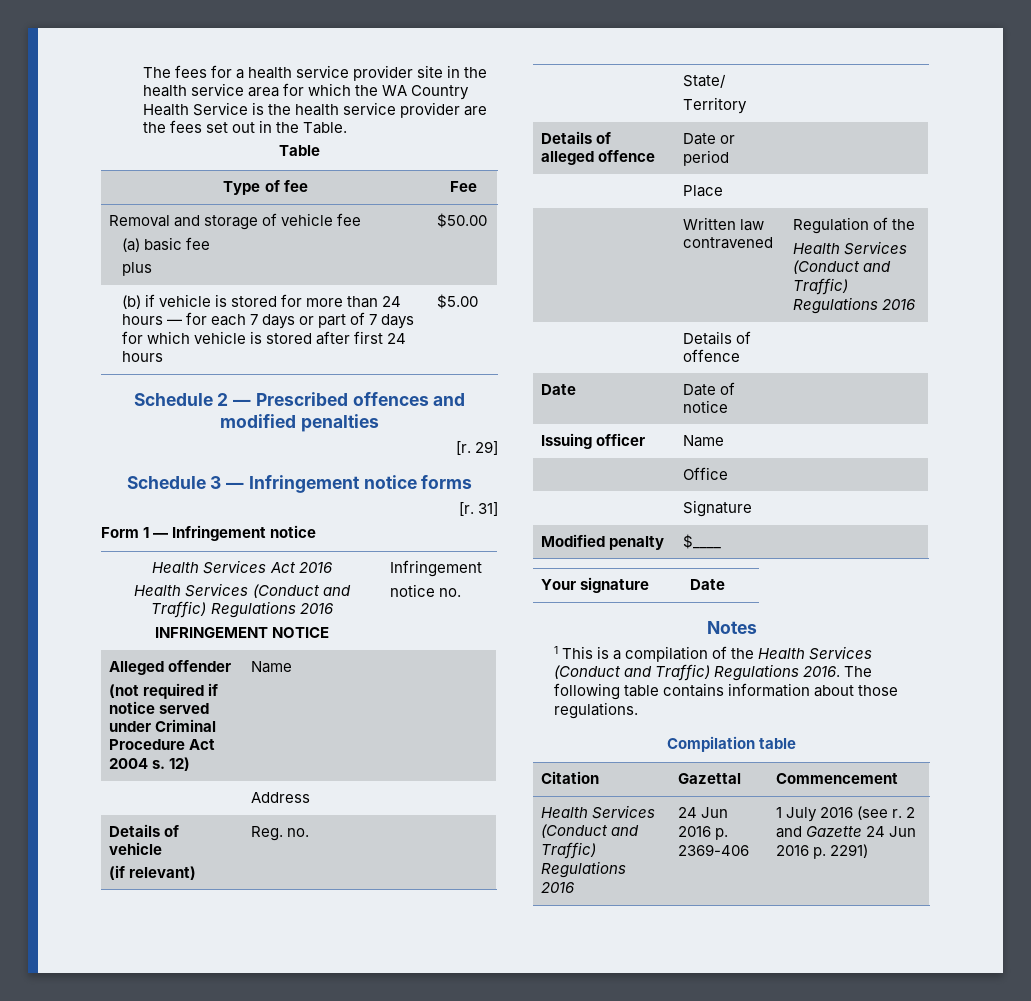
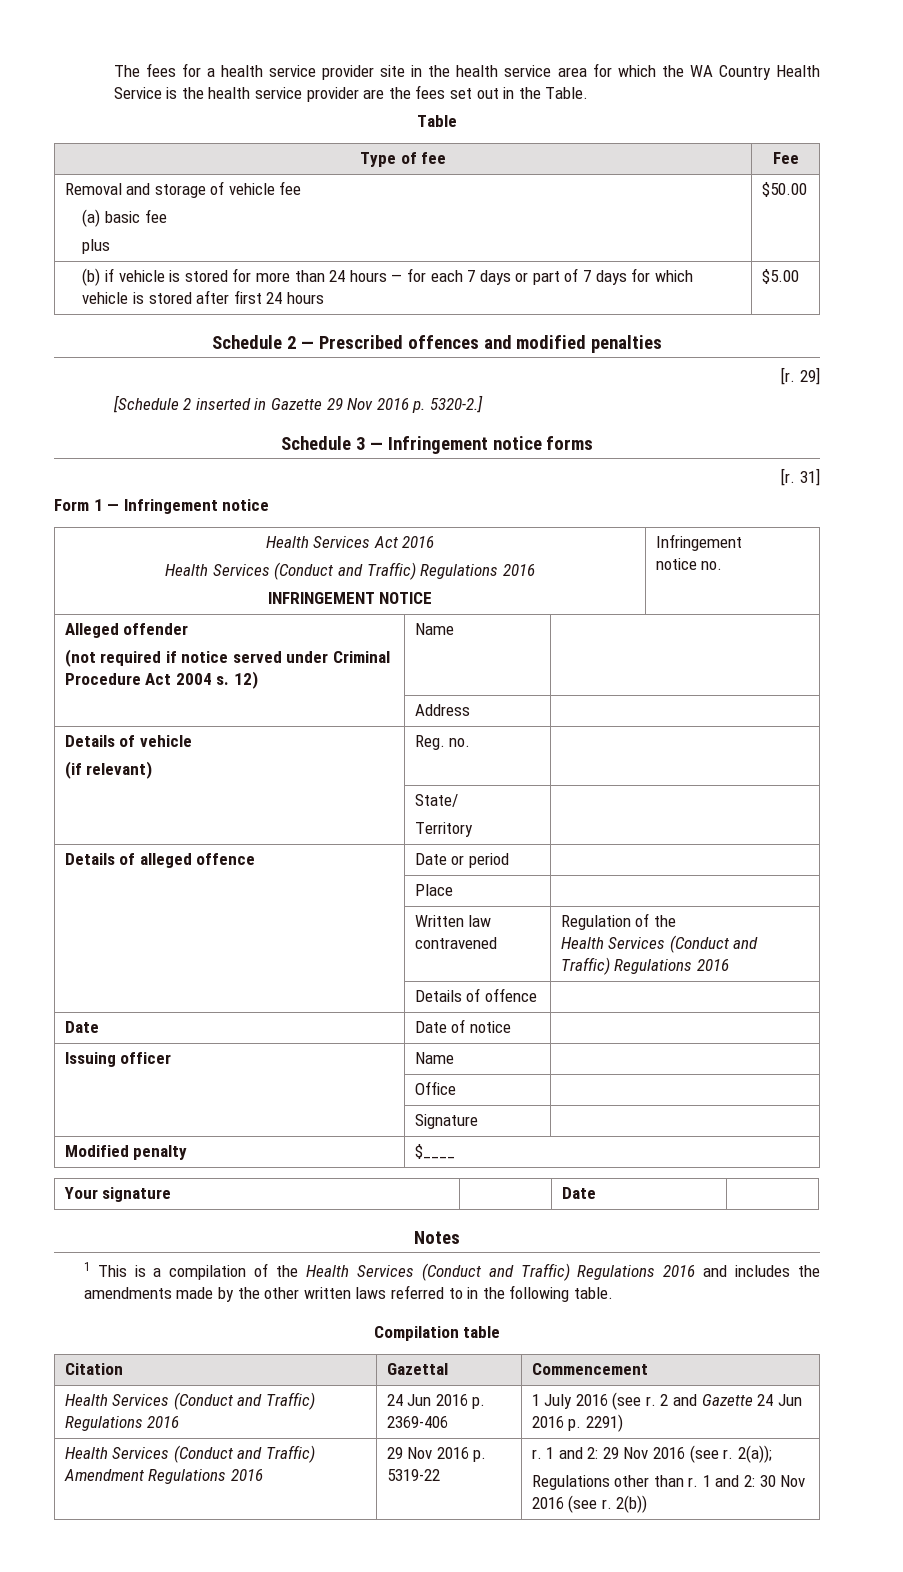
(498, 448) none -> [112,395,483,413] // [Schedule 2 inserted in Gazette 29 Nov 2016 p. 5320-2.]
[802,666,873,677] [553,683,899,700] [553,702,638,719] 2016. The following table contains information about those regulations. -> [663,1265,821,1277] [83,1285,613,1302] 2016 and includes the amendments made by the other written laws referred to in the following table.
(869, 851) none -> [64,1445,315,1463] [63,1469,263,1484] [386,1447,487,1462] [386,1469,440,1481] [531,1445,772,1463] [531,1475,806,1490] [531,1495,648,1513] // Health Services (Conduct and Traffic) Amendment Regulations 2016 | 29 Nov 2016 p. 5319-22 | r. 1 and 2: 29 Nov 2016 (see r. 2(a)); // Regulations other than r. 1 and 2: 30 Nov 2016 (see r. 2(b))

